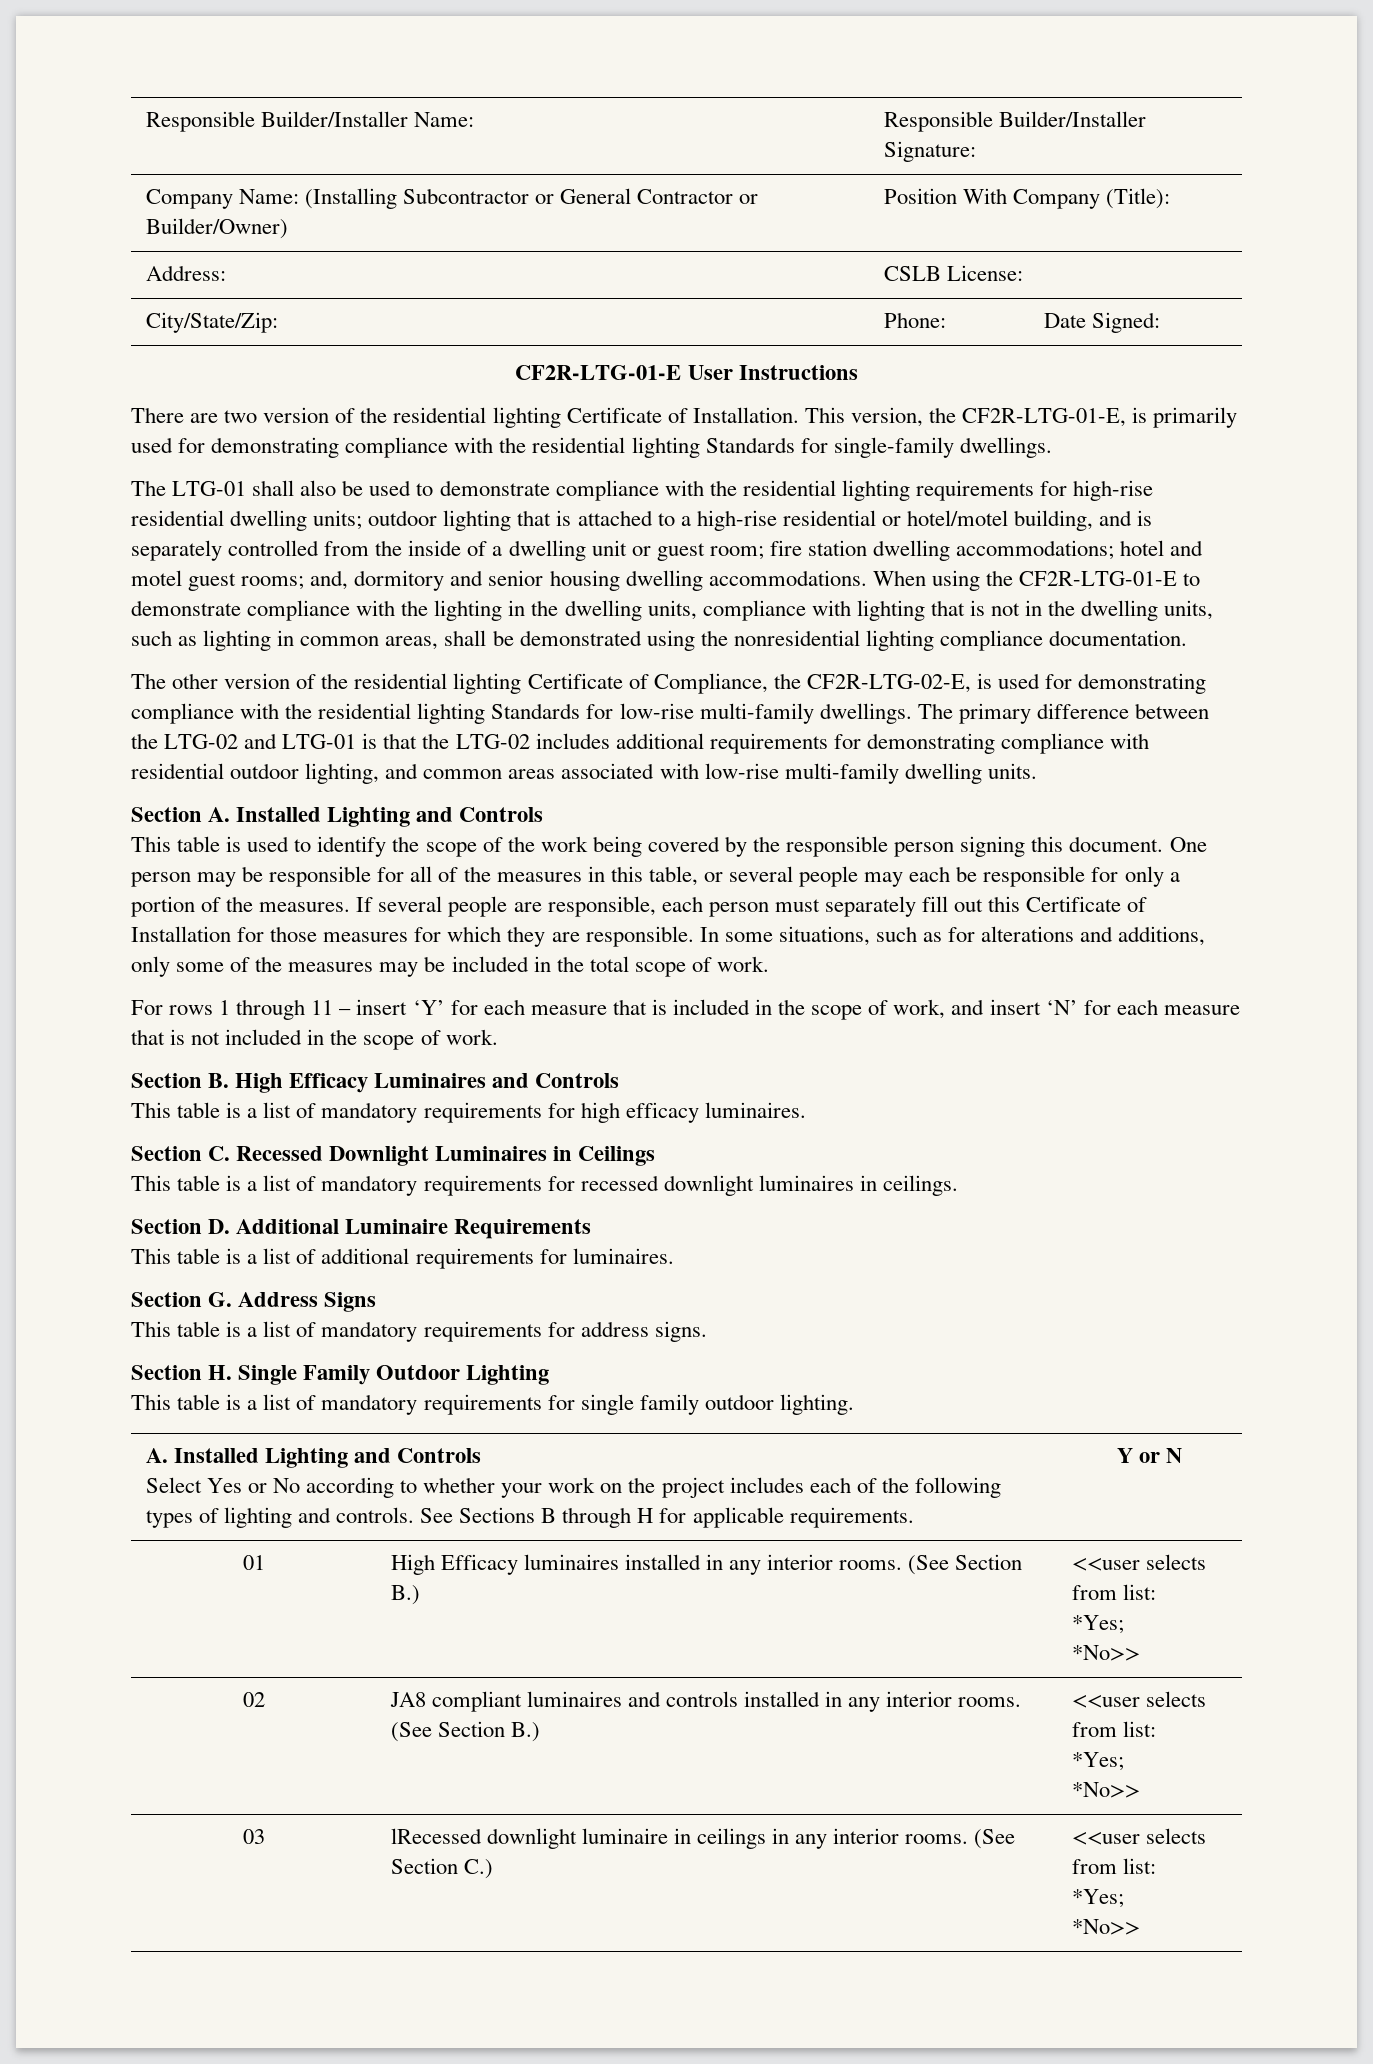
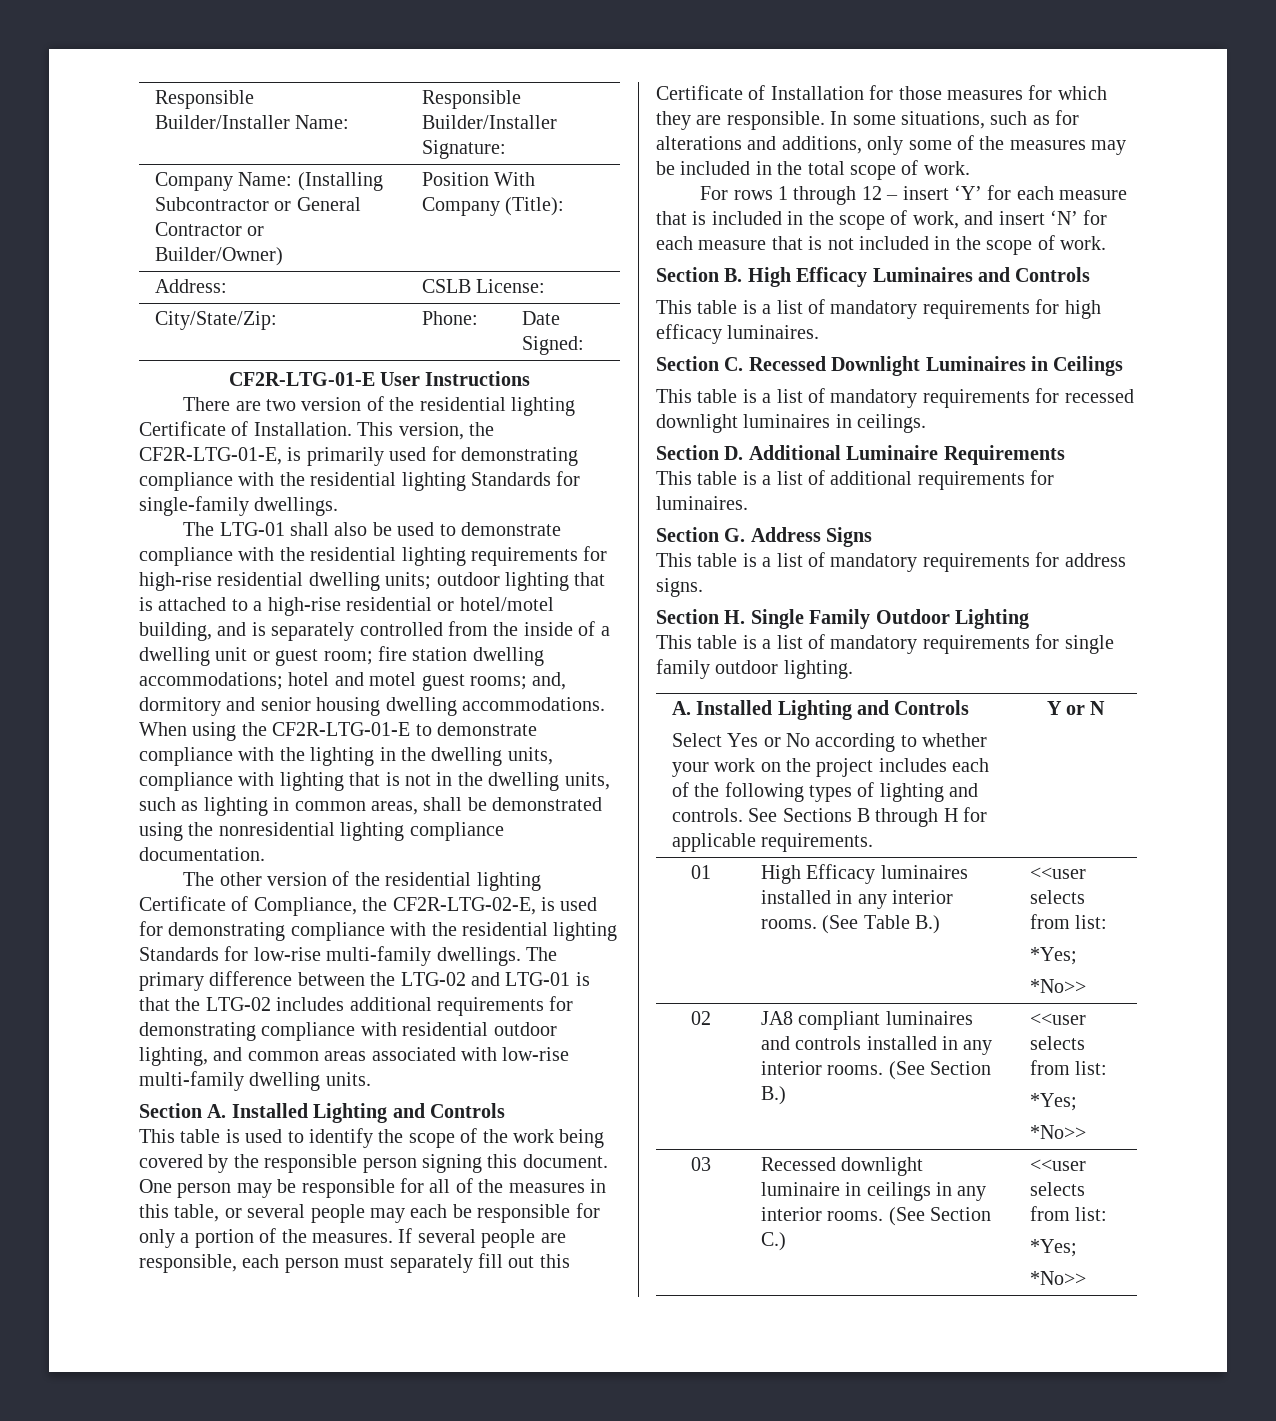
[311,1000,334,1015] 11 -> [861,186,882,200] 12
[955,1554,1023,1570] Section -> [863,915,910,929] Table
[390,1828,482,1844] lRecessed -> [760,1157,836,1171] Recessed

